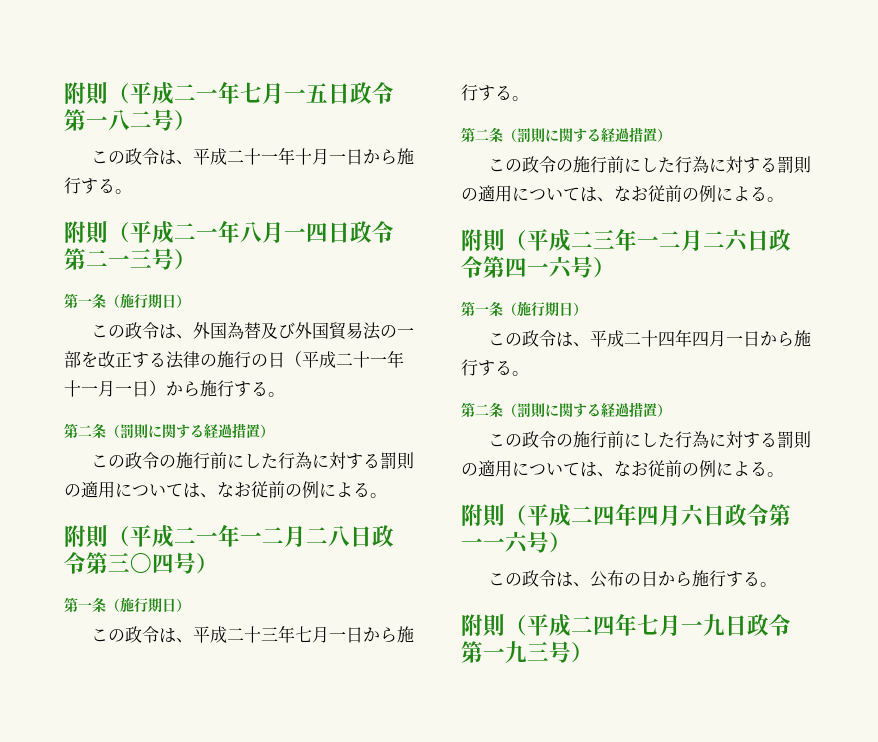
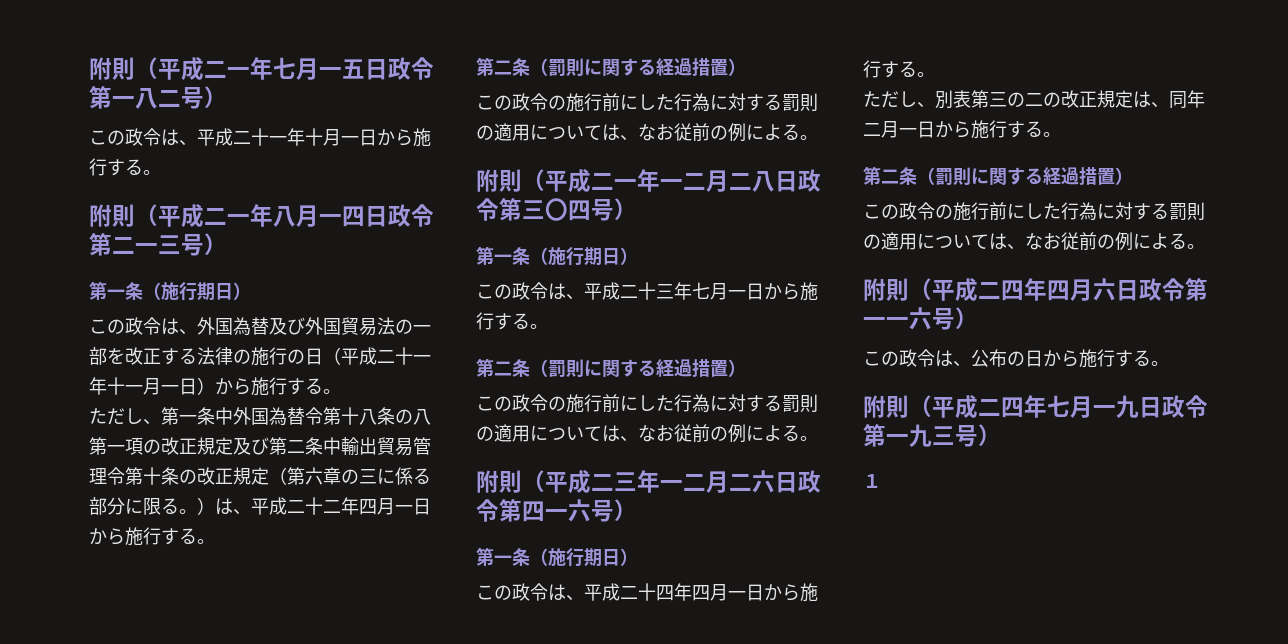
(285, 394) none -> [89,407,431,426] [89,437,431,456] [89,467,431,485] [89,497,431,515] [89,527,215,546] // ただし、第一条中外国為替令第十八条の八第一項の改正規定及び第二条中輸出貿易管理令第十条の改正規定（第六章の三に係る部分に限る。）は、平成二十二年四月一日から施行する。
(529, 373) none -> [863,90,1205,109] [863,120,1061,139] // ただし、別表第三の二の改正規定は、同年二月一日から施行する。
(593, 652) none -> [863,474,881,488] // １

